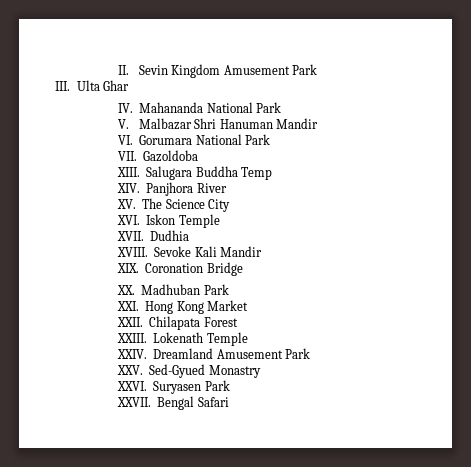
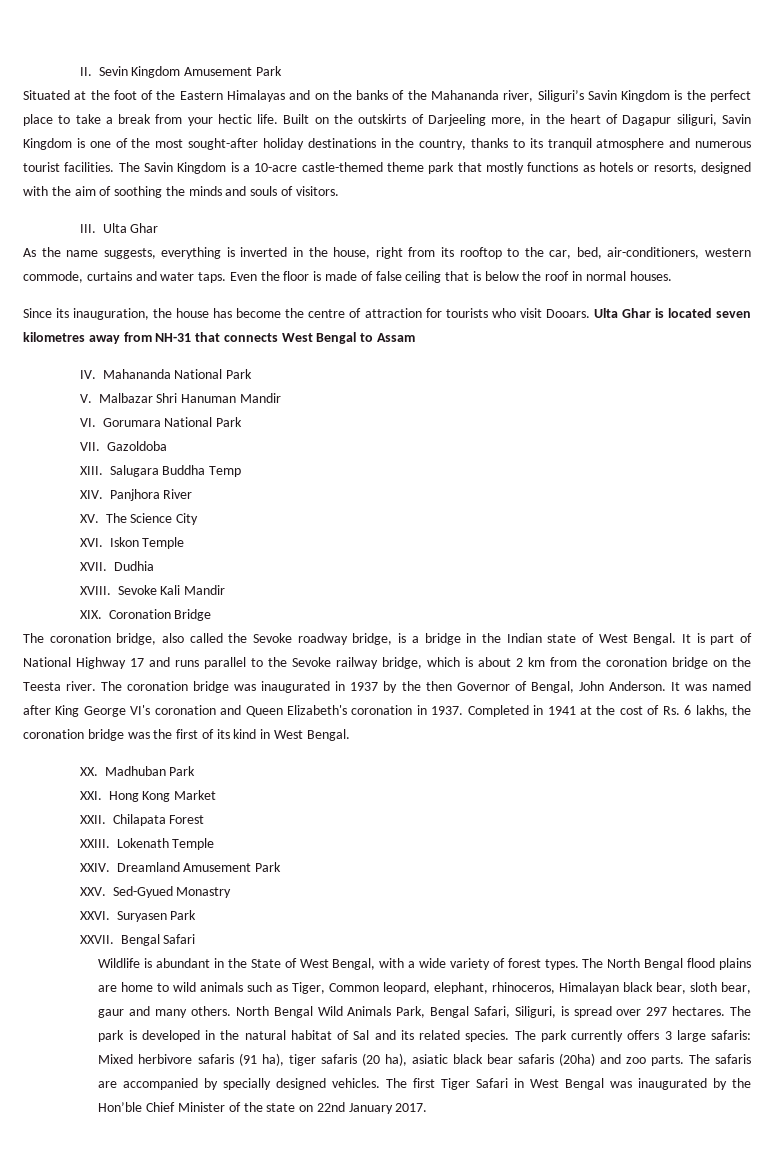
[55,80,130,91] III. Ulta Ghar -> [23,90,752,102] [23,114,751,126] [23,138,751,150] [23,162,752,174] [23,186,339,198] [79,223,159,233] [23,247,751,259] [23,271,672,283] [23,308,751,320] [23,332,416,344] Situated at the foot of the Eastern Himalayas and on the banks of the Mahananda river, Siliguri’s Savin Kingdom is the perfect place to take a break from your hectic life. Built on the outskirts of Darjeeling more, in the heart of Dagapur siliguri, Savin Kingdom is one of the most sought-after holiday destinations in the country, thanks to its tranquil atmosphere and numerous tourist facilities. The Savin Kingdom is a 10-acre castle-themed theme park that mostly functions as hotels or resorts, designed with the aim of soothing the minds and souls of visitors. // III. Ulta Ghar // As the name suggests, everything is inverted in the house, right from its rooftop to the car, bed, air-conditioners, western commode, curtains and water taps. Even the floor is made of false ceiling that is below the roof in normal houses. // Since its inauguration, the house has become the centre of attraction for tourists who visit Dooars. Ulta Ghar is located seven kilometres away from NH-31 that connects West Bengal to Assam
(243, 269) none -> [23,633,752,645] [23,657,751,669] [23,681,751,693] [23,705,752,717] [23,729,350,741] // The coronation bridge, also called the Sevoke roadway bridge, is a bridge in the Indian state of West Bengal. It is part of National Highway 17 and runs parallel to the Sevoke railway bridge, which is about 2 km from the coronation bridge on the Teesta river. The coronation bridge was inaugurated in 1937 by the then Governor of Bengal, John Anderson. It was named after King George VI's coronation and Queen Elizabeth's coronation in 1937. Completed in 1941 at the cost of Rs. 6 lakhs, the coronation bridge was the first of its kind in West Bengal.
(229, 402) none -> [98,958,751,970] [98,982,751,994] [98,1006,751,1018] [98,1030,751,1042] [98,1053,751,1066] [98,1078,751,1090] [98,1102,428,1114] // Wildlife is abundant in the State of West Bengal, with a wide variety of forest types. The North Bengal flood plains are home to wild animals such as Tiger, Common leopard, elephant, rhinoceros, Himalayan black bear, sloth bear, gaur and many others. North Bengal Wild Animals Park, Bengal Safari, Siliguri, is spread over 297 hectares. The park is developed in the natural habitat of Sal and its related species. The park currently offers 3 large safaris: Mixed herbivore safaris (91 ha), tiger safaris (20 ha), asiatic black bear safaris (20ha) and zoo parts. The safaris are accompanied by specially designed vehicles. The first Tiger Safari in West Bengal was inaugurated by the Hon’ble Chief Minister of the state on 22nd January 2017.

